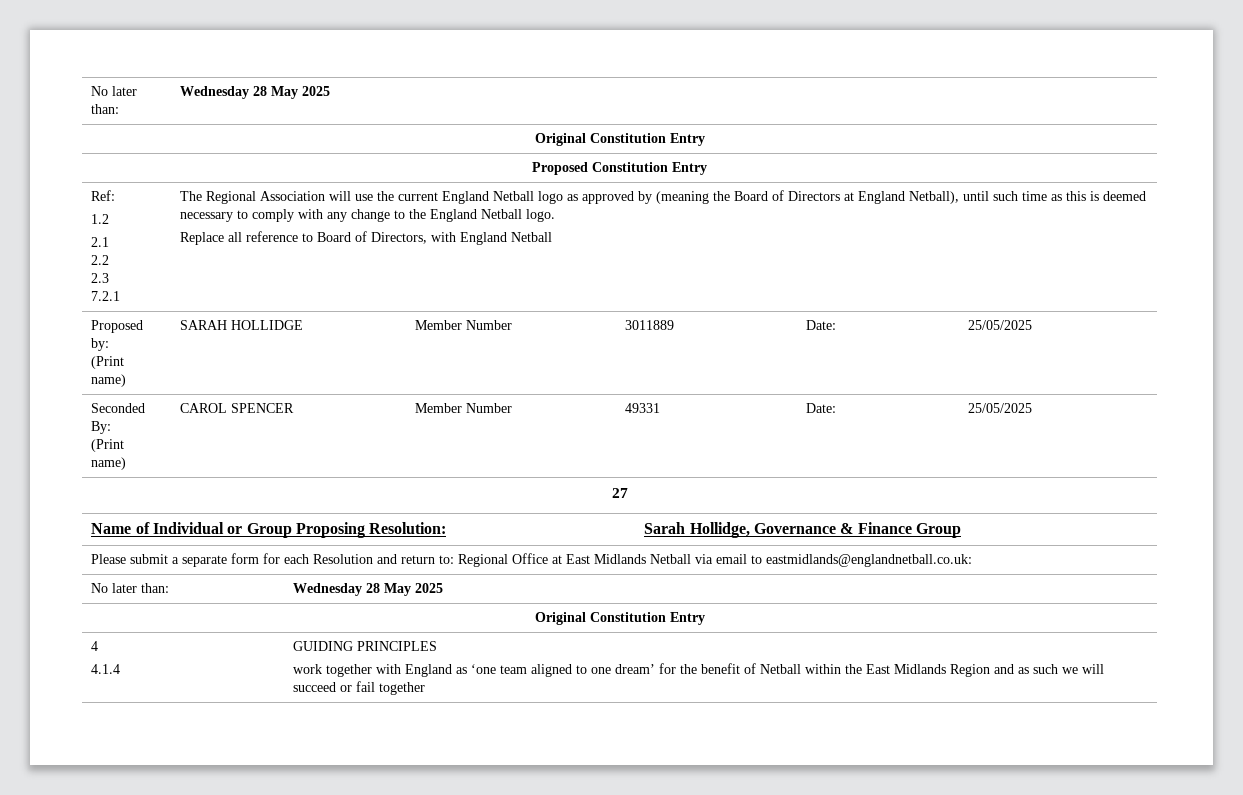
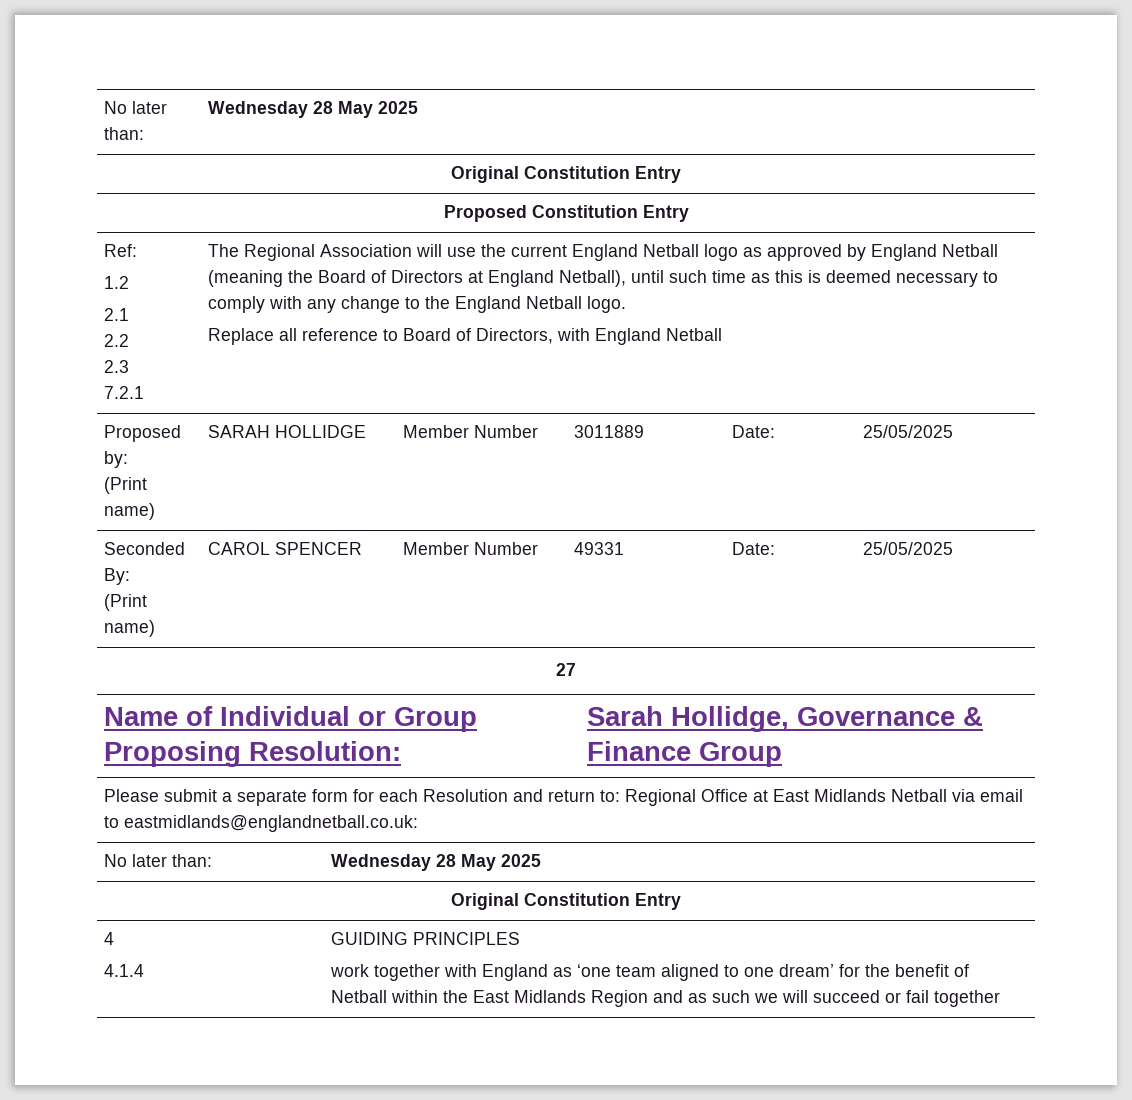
(653, 197) none -> [871,244,999,261] England Netball

